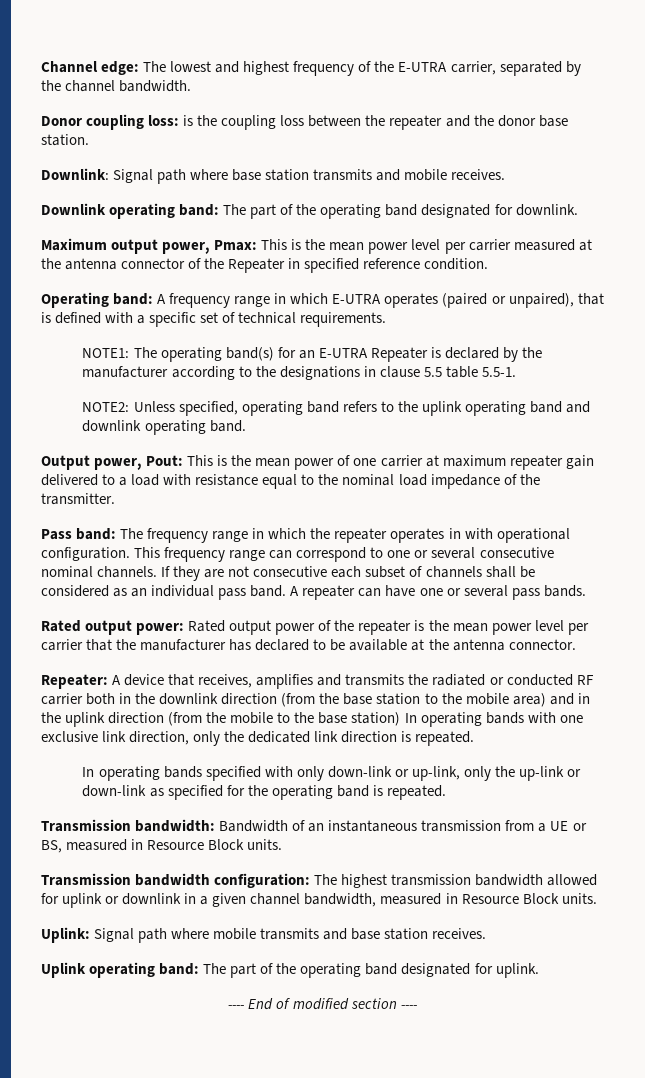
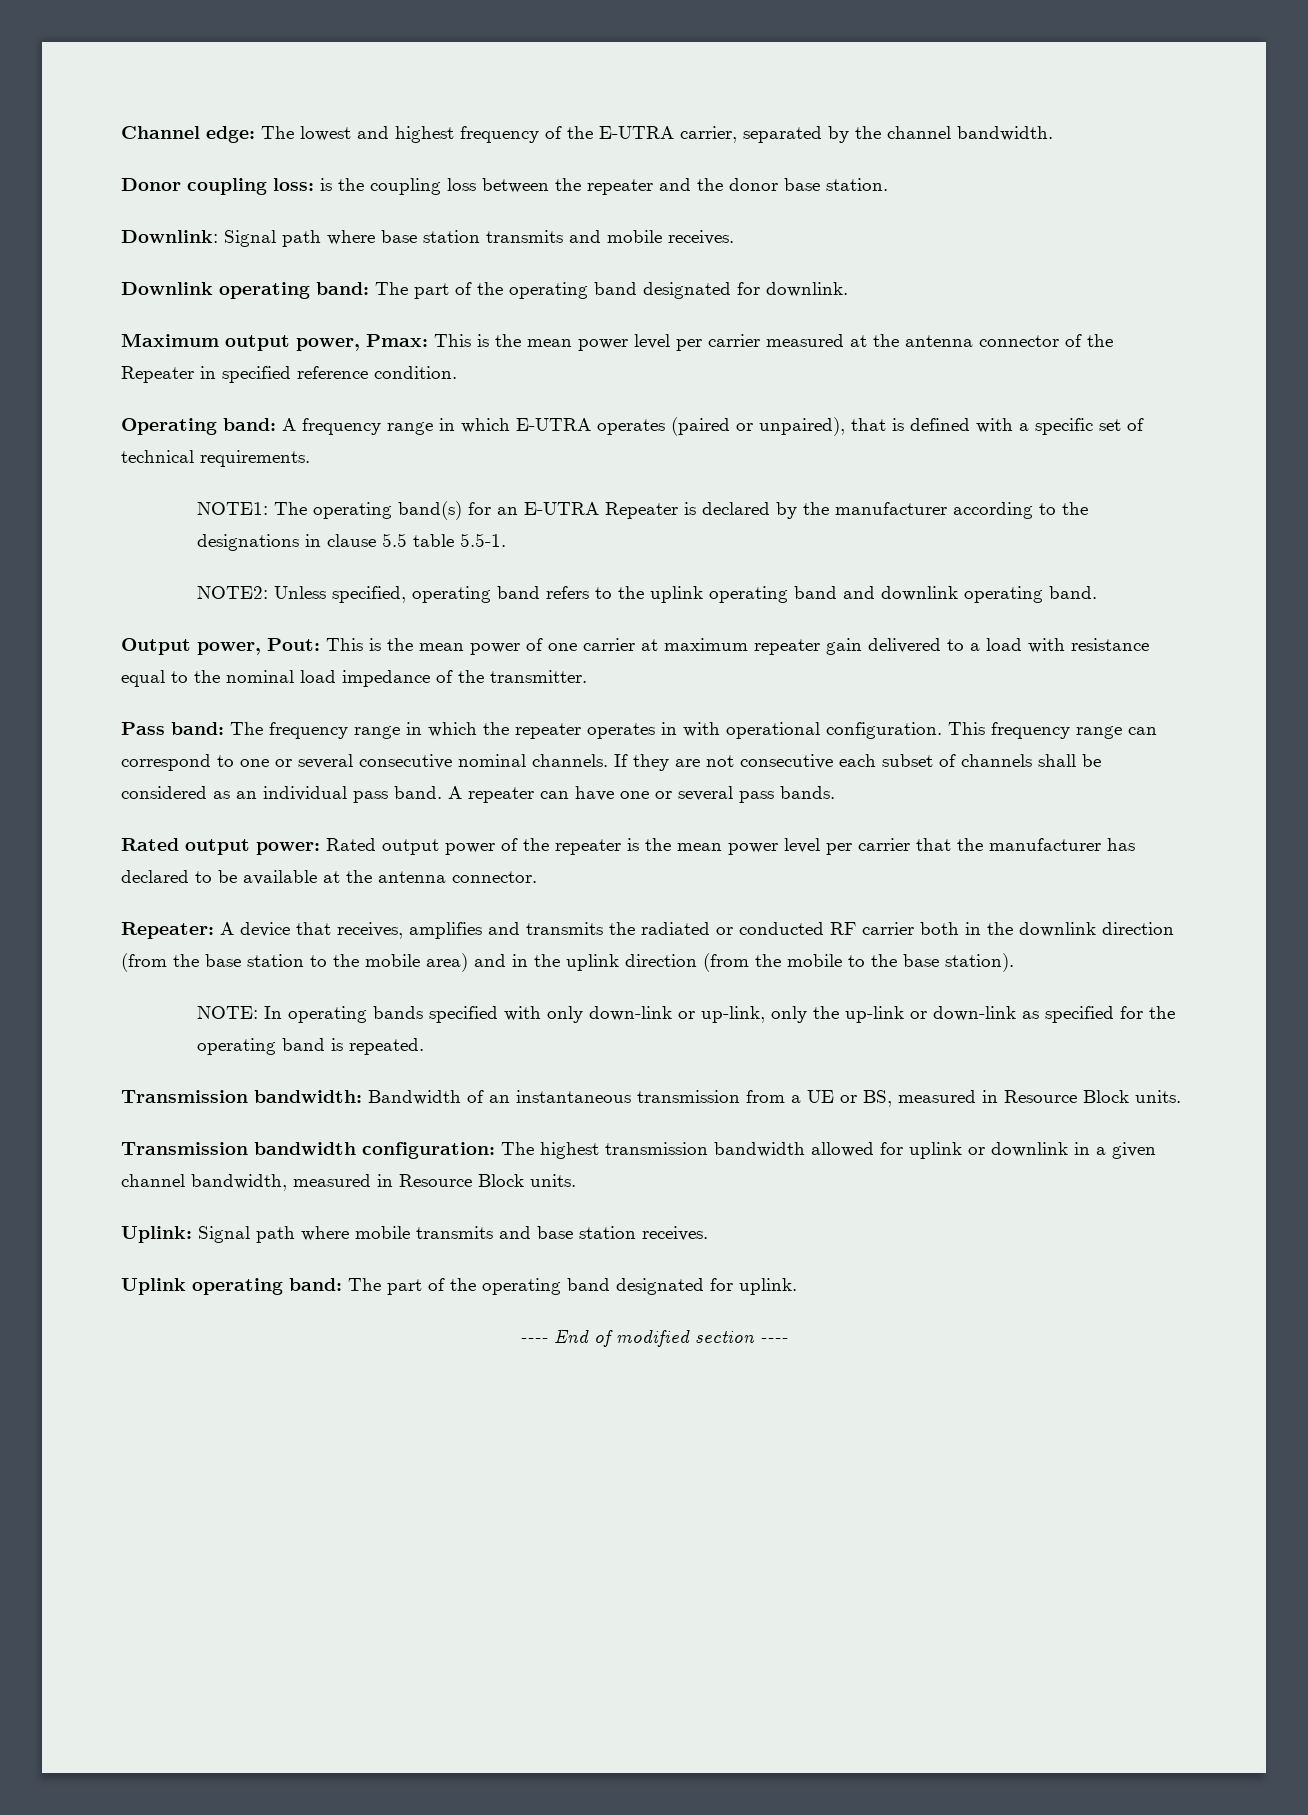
[351,712,583,727] [41,731,475,746] station) In operating bands with one exclusive link direction, only the dedicated link direction is repeated. // -> [945,953,1014,972] [196,1006,258,1019] station). // NOTE:

